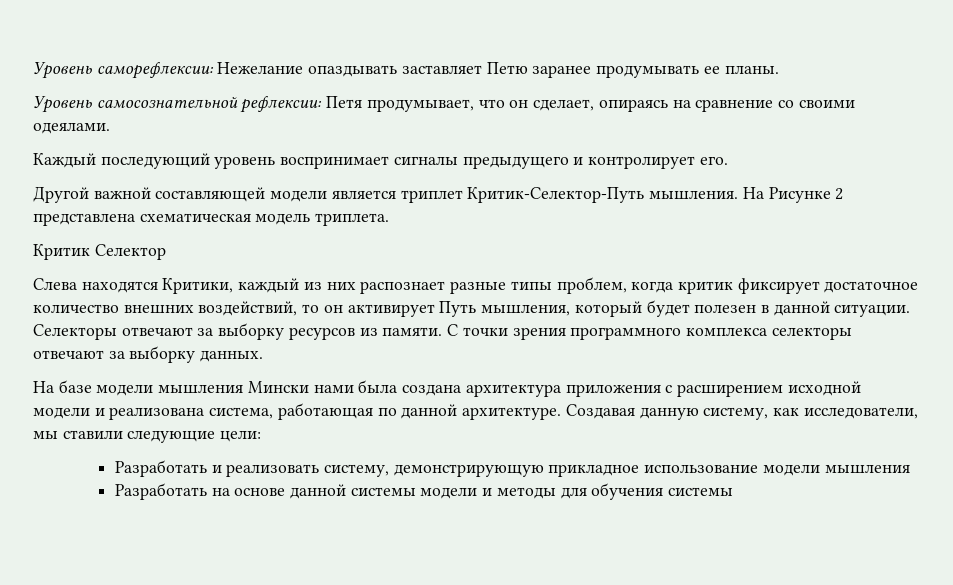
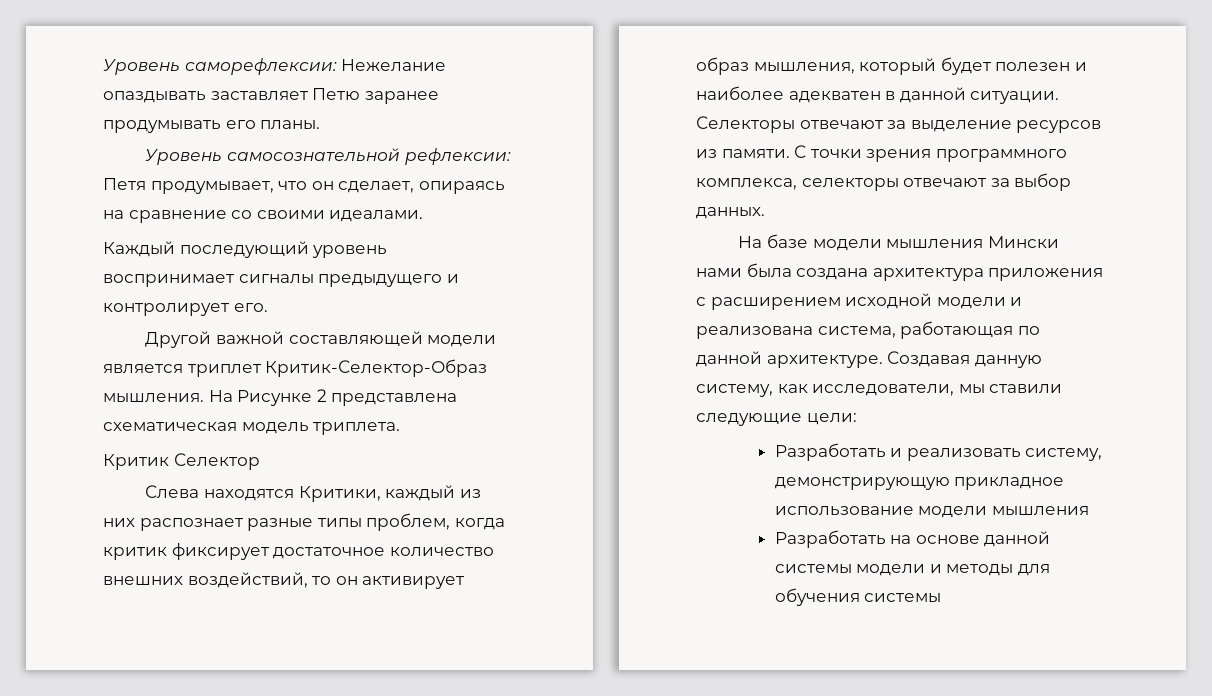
[703,66,720,74] ее -> [225,120,256,129] его
[33,122,110,134] одеялами. -> [329,210,424,222] идеалами.
[467,187,645,203] Критик-Селектор-Путь -> [265,359,488,377] Критик-Селектор-Образ
[439,301,477,317] Путь -> [696,57,749,75] образ
(757, 308) none -> [1074,62,1087,71] [696,86,881,103] и наиболее адекватен
[218,323,285,340] выборку -> [910,120,1012,132] выделение
[685,327,767,336] комплекса -> [696,178,797,190] комплекса,
[129,346,196,363] выборку -> [1014,173,1072,191] выбор

